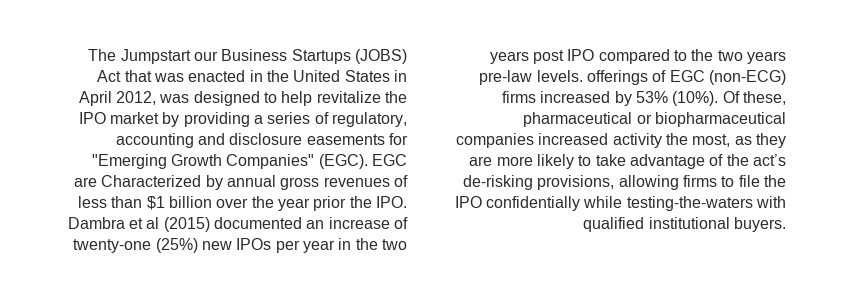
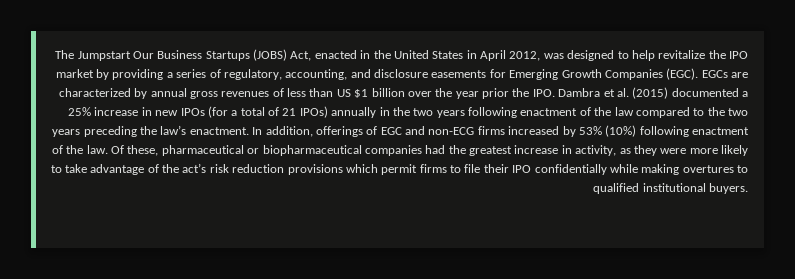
[194,51,219,61] our -> [132,51,154,59] Our
[97,70,185,82] Act that was -> [290,51,312,61] Act,
[115,133,194,148] accounting -> [285,69,348,80] accounting,
[91,154,407,169] [74,175,202,187] "Emerging Growth Companies" (EGC). EGC are Characterized -> [509,68,748,80] [58,88,131,97] Emerging Growth Companies (EGC). EGCs are characterized
(143, 202) none -> [336,89,351,97] US
[146,217,160,229] al -> [616,88,629,97] al.
[306,217,408,229] [73,238,407,253] [489,49,595,64] an increase of twenty-one (25%) new IPOs per year in the two years post IPO -> [742,91,748,97] [68,106,634,118] a 25% increase in new IPOs (for a total of 21 IPOs) annually in the two years following enactment of the law
[479,70,583,85] pre-law levels. -> [83,125,313,137] preceding the law’s enactment. In addition,
[709,70,786,85] (non-ECG) -> [405,126,475,135] and non-ECG
[672,91,719,106] (10%). -> [605,125,749,137] [51,145,108,154] (10%) following enactment of the law.
[538,133,731,148] increased activity the most, -> [425,145,617,156] had the greatest increase in activity,
[469,156,493,166] are -> [660,148,687,154] were
[463,175,679,190] de-risking provisions, allowing -> [209,164,418,175] risk reduction provisions which permit
[764,175,786,187] the -> [483,164,509,173] their
[626,196,786,211] testing-the-waters with -> [641,164,748,175] making overtures to

